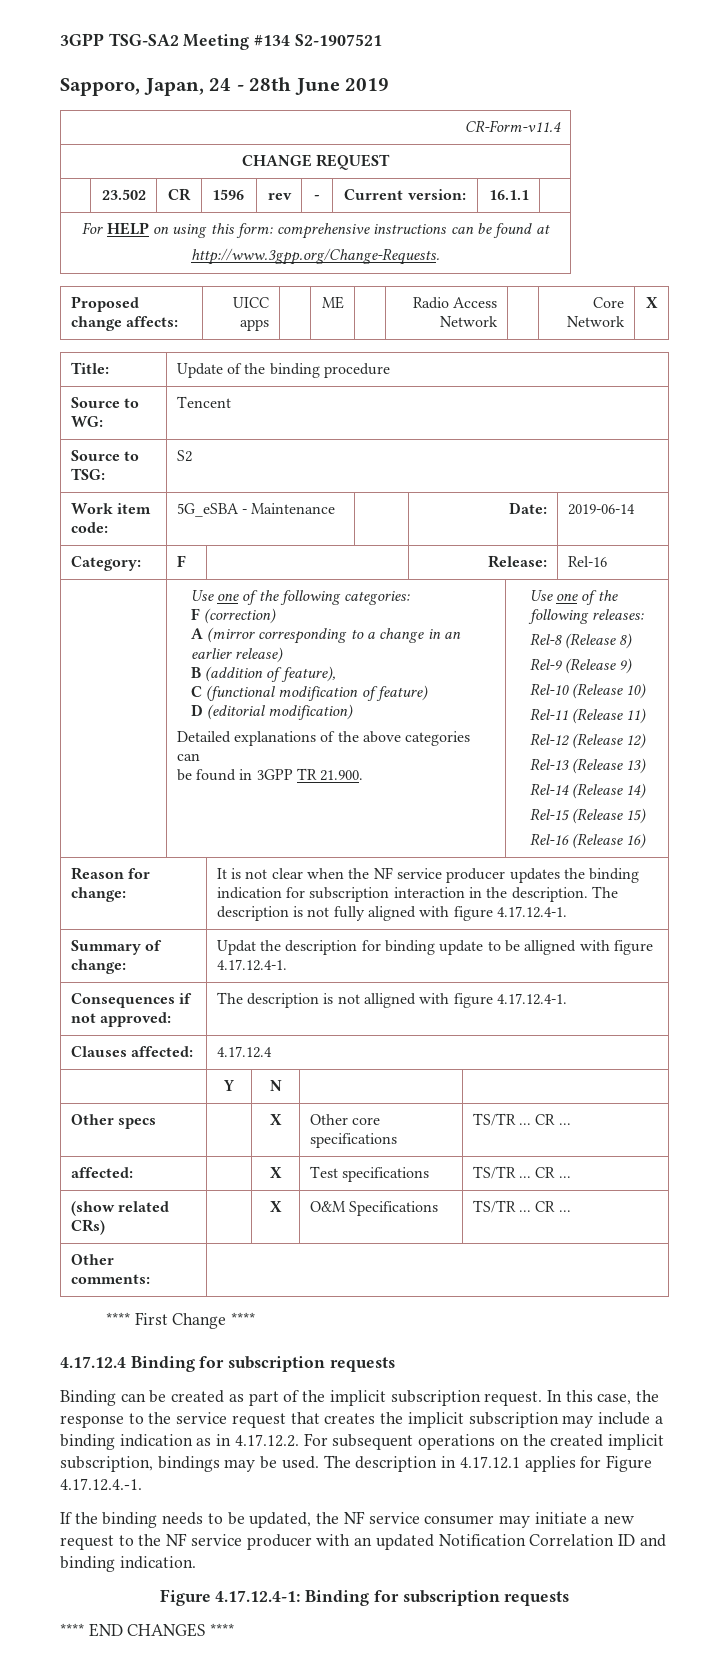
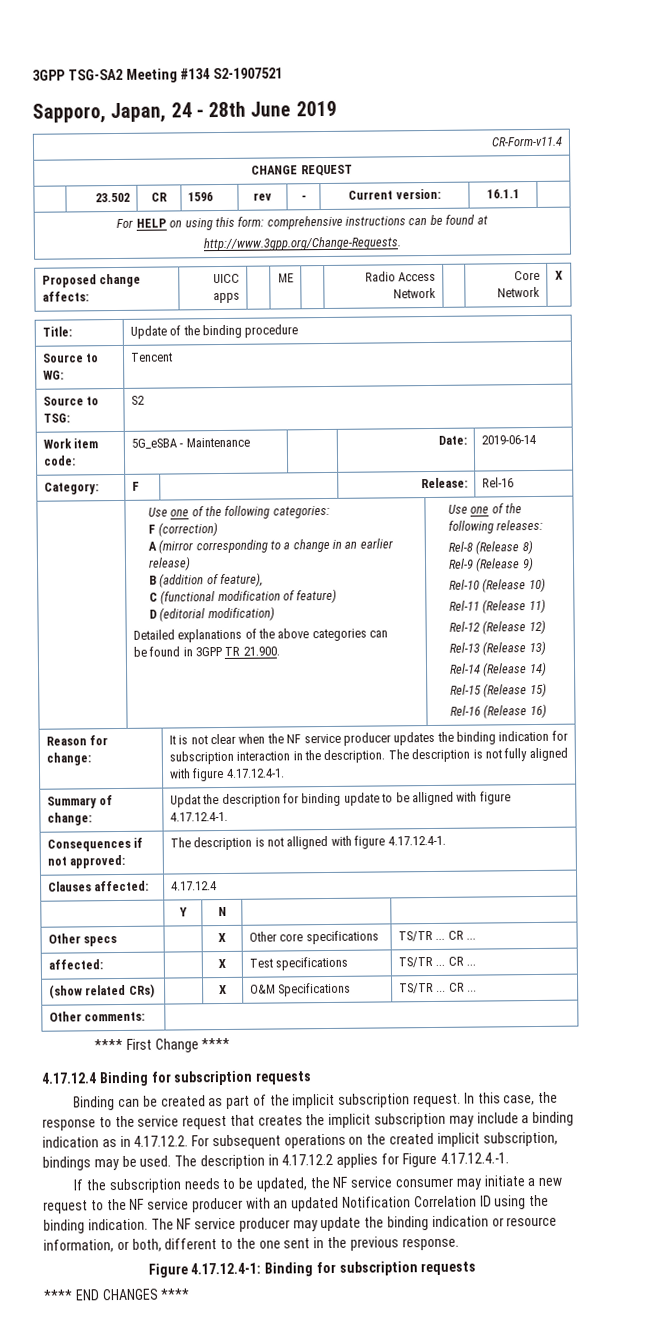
[459,1456,520,1469] 4.17.12.1 -> [281,1153,334,1166] 4.17.12.2
[102,1512,158,1528] binding -> [108,1178,182,1194] subscription
[639,1534,666,1547] and -> [494,1194,550,1210] using the
(196, 1562) none -> [150,1215,558,1232] [43,1236,459,1253] The NF service producer may update the binding indication or resource information, or both, different to the one sent in the previous response.

